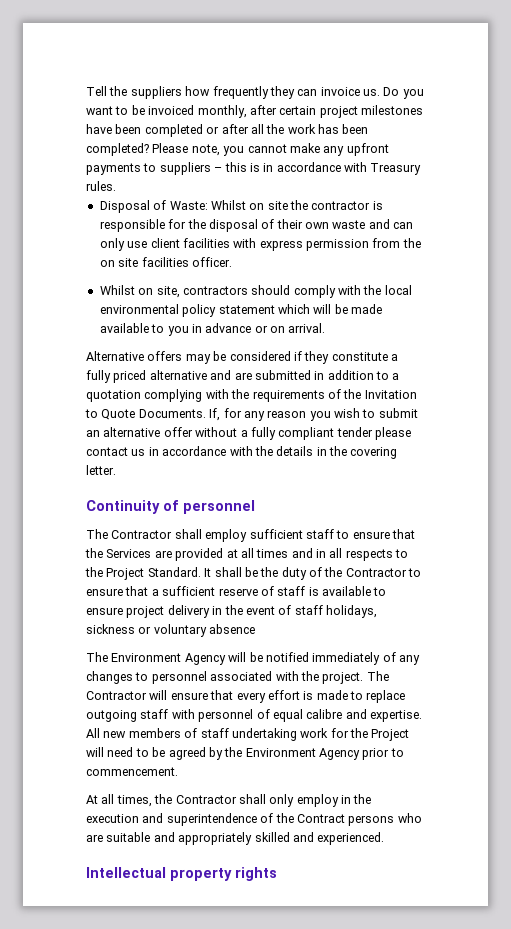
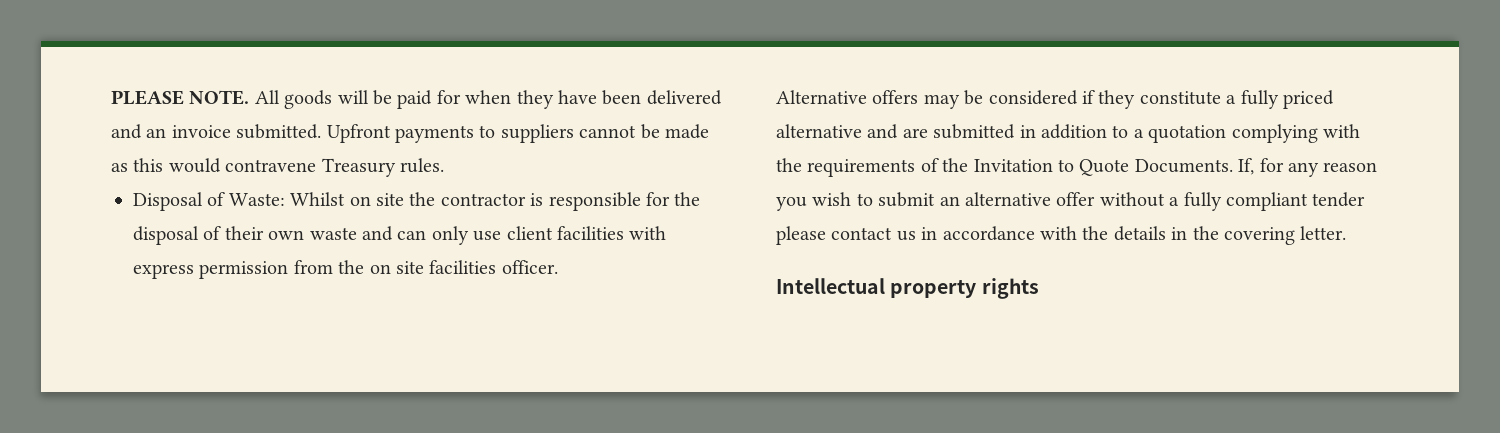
[86,86,424,99] [86,105,423,118] [86,124,369,137] [86,143,389,156] [86,162,367,175] Tell the suppliers how frequently they can invoice us. Do you want to be invoiced monthly, after certain project milestones have been completed or after all the work has been completed? Please note, you cannot make any upfront payments to suppliers – this is in accordance with -> [111,90,722,109] [111,124,709,143] [111,158,317,173] PLEASE NOTE. All goods will be paid for when they have been delivered and an invoice submitted. Upfront payments to suppliers cannot be made as this would contravene
[99,285,412,298] [99,304,382,317] [99,323,326,336] // Whilst on site, contractors should comply with the local environmental policy statement which will be made available to you in advance or on arrival. -> (558, 267) none
[86,500,255,514] [86,529,415,542] [85,548,409,561] [85,567,422,580] [86,586,387,596] [86,605,377,618] [86,624,256,637] [86,652,420,665] [86,671,389,684] [86,690,406,703] [86,709,422,722] [86,728,410,741] [86,747,404,760] [86,767,178,776] [86,794,372,807] [86,813,422,826] [86,832,385,845] // Continuity of personnel // The Contractor shall employ sufficient staff to ensure that the Services are provided at all times and in all respects to the Project Standard. It shall be the duty of the Contractor to ensure that a sufficient reserve of staff is available to ensure project delivery in the event of staff holidays, sickness or voluntary absence // The Environment Agency will be notified immediately of any changes to personnel associated with the project. The Contractor will ensure that every effort is made to replace outgoing staff with personnel of equal calibre and expertise. All new members of staff undertaking work for the Project will need to be agreed by the Environment Agency prior to commencement. // At all times, the Contractor shall only employ in the execution and superintendence of the Contract persons who are suitable and appropriately skilled and experienced. -> (1347, 233) none

